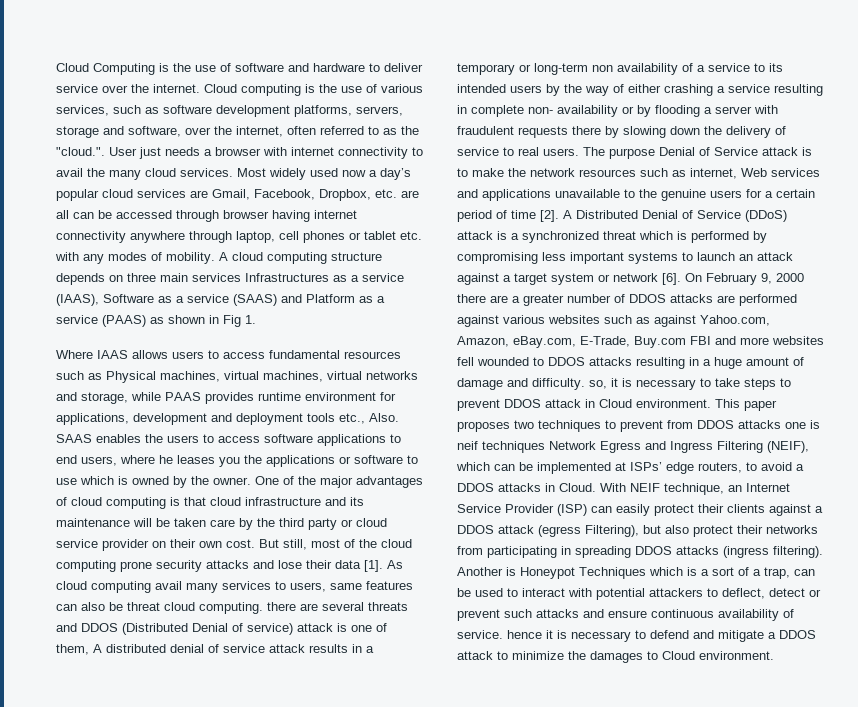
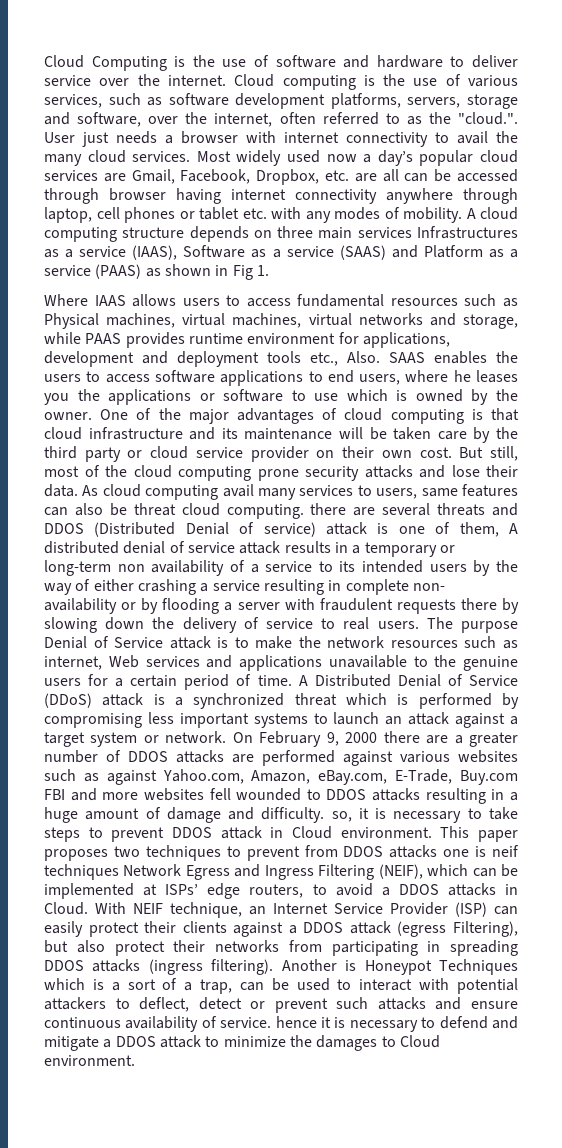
[335,560,383,572] data [1]. -> [44,484,78,497] data.
[511,210,559,222] time [2]. -> [257,675,292,686] time.
[613,273,681,285] network [6]. -> [165,731,227,743] network.

